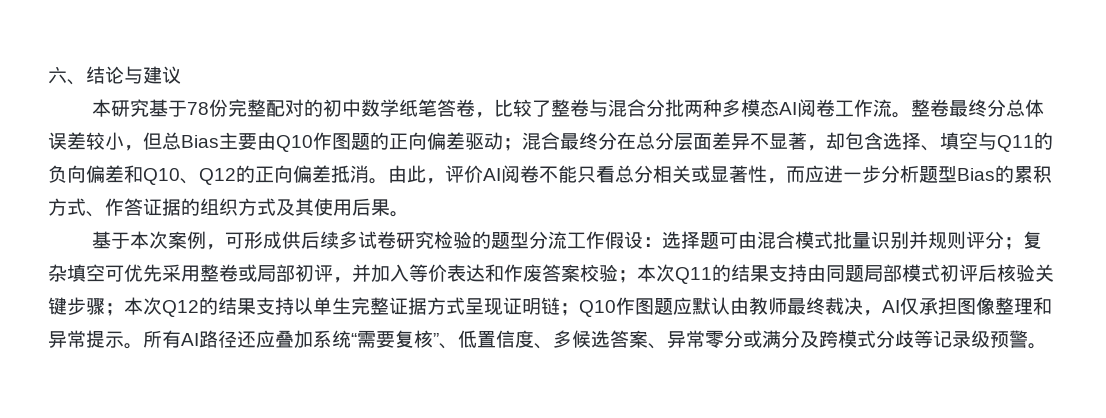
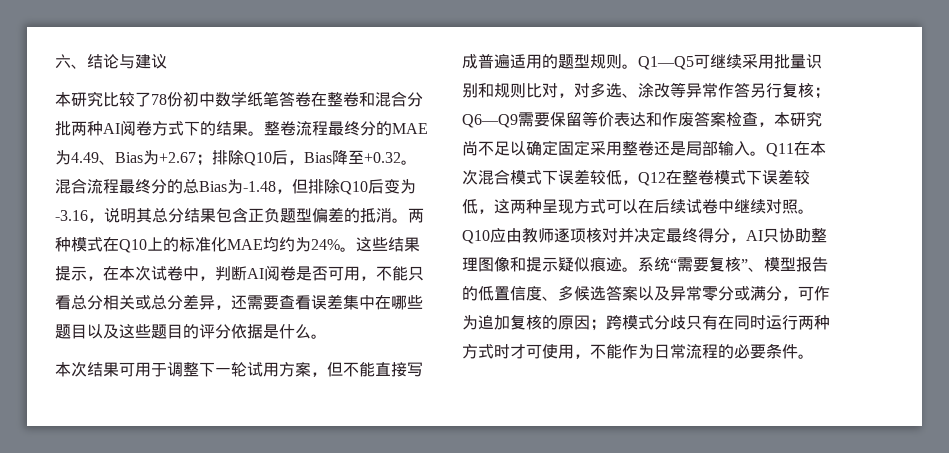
[149,99,324,117] 基于78份完整配对的 -> [103,92,183,107] 比较了78份
[475,99,609,118] ，比较了整卷与 -> [311,92,375,107] 在整卷和
[722,99,1045,118] [48,132,1053,152] [48,165,539,185] 多模态AI阅卷工作流。整卷最终分总体误差较小，但总Bias主要由Q10作图题的正向偏差驱动；混合最终分在总分层面差异不显著，却包含选择、填空与Q11的负向偏差和Q10、Q12的正向偏差抵消。由此，评价AI阅卷 -> [103,120,428,136] [55,150,417,166] [55,178,416,195] [55,207,424,223] [55,237,420,253] [55,265,376,281] AI阅卷方式下的结果。整卷流程最终分的MAE为4.49、Bias为+2.67；排除Q10后，Bias降至+0.32。混合流程最终分的总Bias为-1.48，但排除Q10后变为-3.16，说明其总分结果包含正负题型偏差的抵消。两种模式在Q10上的标准化MAE均约为24%。这些结果提示，在本次试卷中，判断AI阅卷是否可用，
[710,165,1052,184] [48,198,409,217] [92,231,1043,250] [48,264,409,283] 显著性，而应进一步分析题型Bias的累积方式、作答证据的组织方式及其使用后果。 // 基于本次案例，可形成供后续多试卷研究检验的题型分流工作假设：选择题可由混合模式批量识别并规则评分；复杂填空可优先采用整卷或局部初评，并加入 -> [151,294,423,310] [55,324,327,339] [55,361,423,377] [462,54,822,70] [462,82,830,99] [462,112,582,128] 总分差异，还需要查看误差集中在哪些题目以及这些题目的评分依据是什么。 // 本次结果可用于调整下一轮试用方案，但不能直接写成普遍适用的题型规则。Q1—Q5可继续采用批量识别和规则比对，对多选、涂改等异常作答另行复核；Q6—Q9需要保留
[580,264,1054,284] [48,297,1052,317] [48,330,313,349] 校验；本次Q11的结果支持由同题局部模式初评后核验关键步骤；本次Q12的结果支持以单生完整证据方式呈现证明链；Q10作图题应默认由教师最终裁决，AI仅承担图像整理和异常提示。所有AI路径还应叠加 -> [726,111,822,127] [462,140,826,157] [462,169,810,186] [462,199,814,214] [462,227,827,244] [462,256,638,272] 检查，本研究尚不足以确定固定采用整卷还是局部输入。Q11在本次混合模式下误差较低，Q12在整卷模式下误差较低，这两种呈现方式可以在后续试卷中继续对照。Q10应由教师逐项核对并决定最终得分，AI只协助整理图像和提示疑似痕迹。
(458, 346) none -> [764,257,828,272] [462,286,478,301] 模型报告的
[648,343,667,349] 、 -> [638,286,670,301] 以及
[800,330,1028,348] 及跨模式分歧等记录级预警 -> [782,286,830,301] [462,315,830,331] [462,343,798,359] ，可作为追加复核的原因；跨模式分歧只有在同时运行两种方式时才可使用，不能作为日常流程的必要条件

